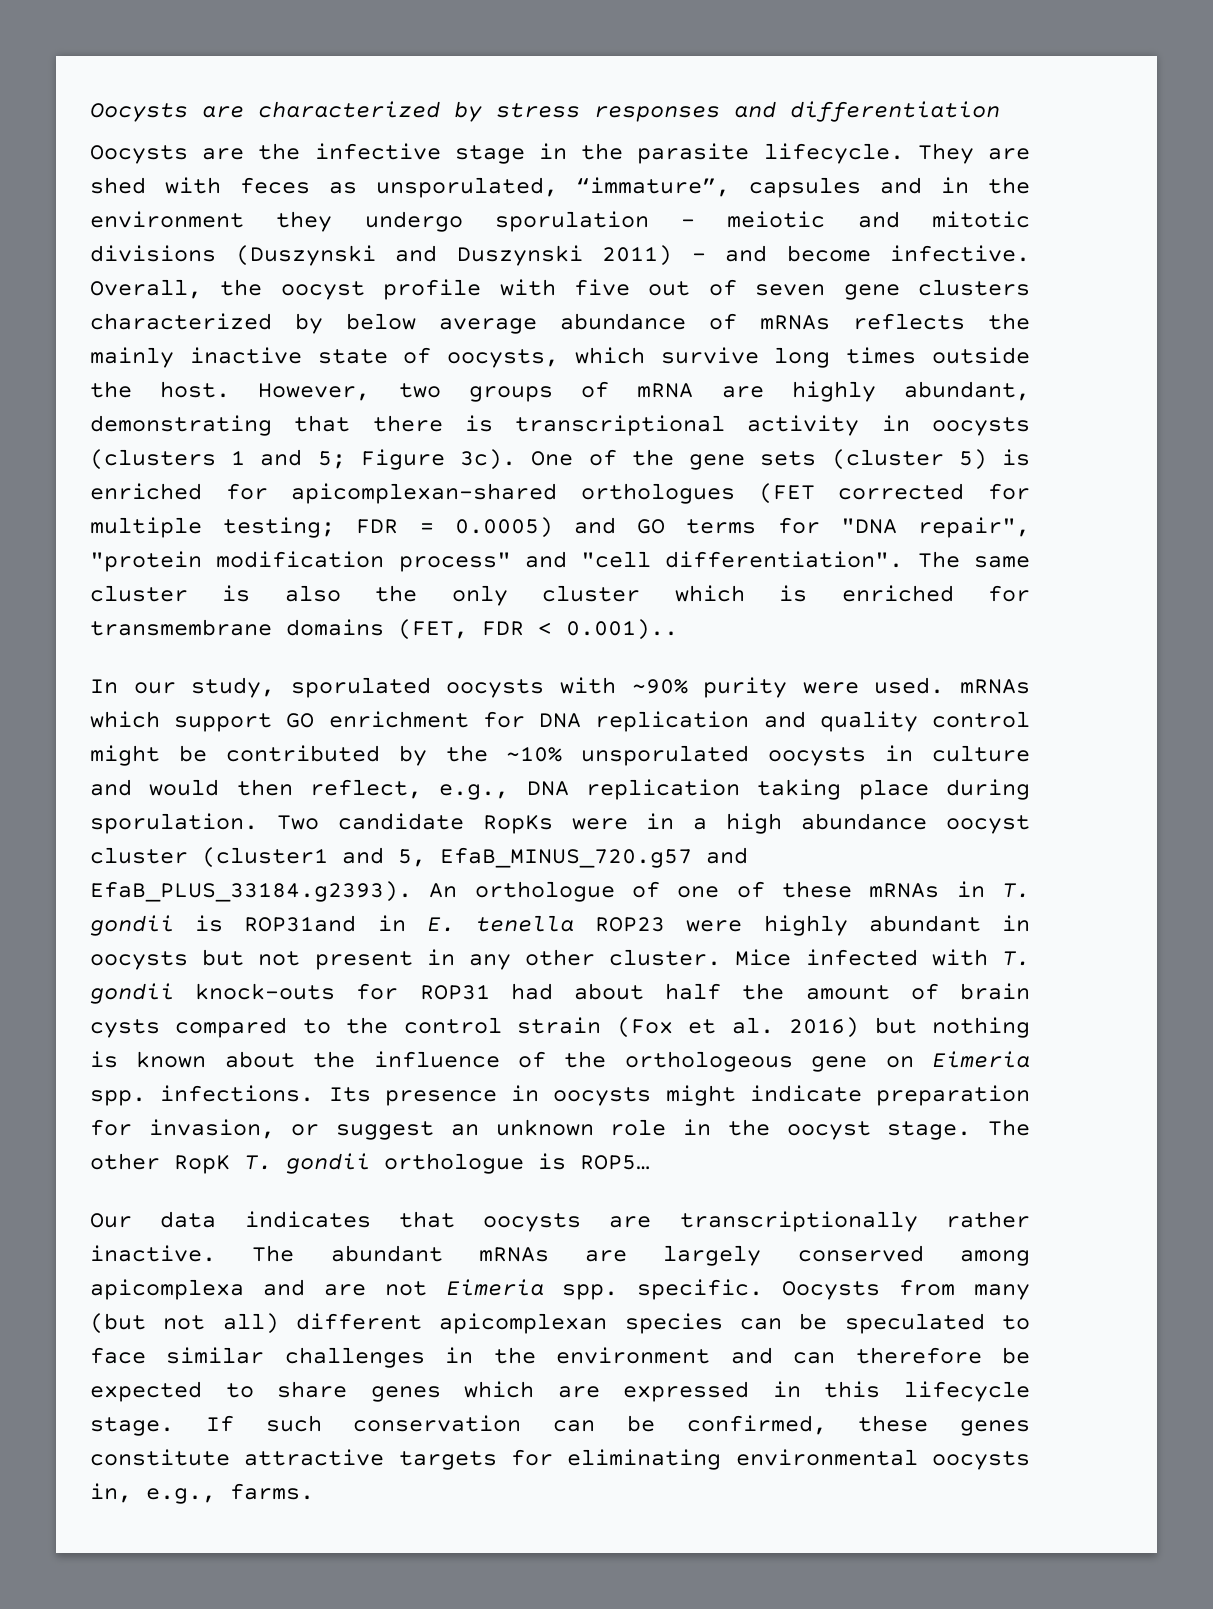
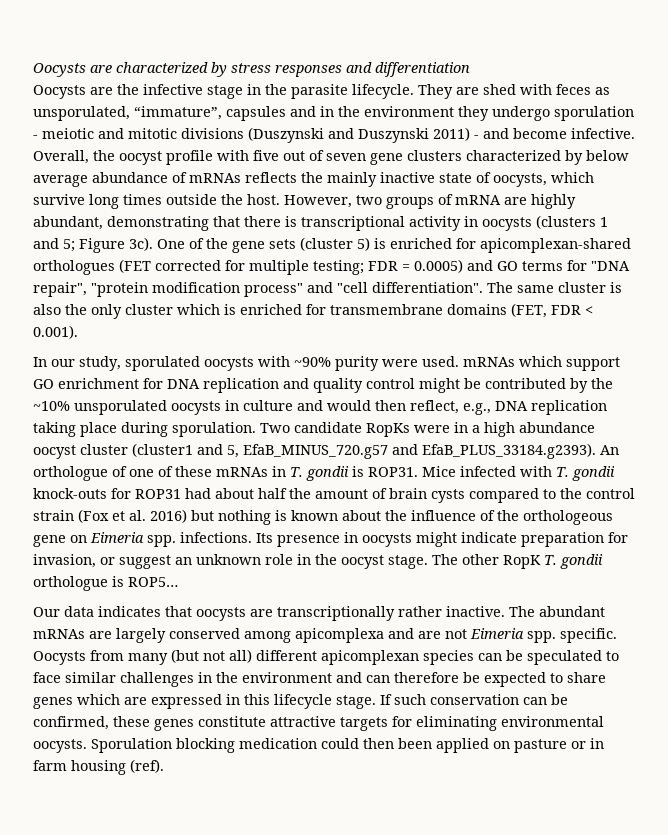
[566,619,678,640] 0.001).. -> [33,325,78,339] 0.001).
[244,915,1030,936] [90,949,722,970] ROP31and in E. tenella ROP23 were highly abundant in oocysts but not present in any other cluster. -> [368,467,418,477] ROP31.
[932,1451,1030,1470] [90,1483,314,1504] oocysts in, e.g., farms. -> [33,738,604,753] [33,759,164,775] oocysts. Sporulation blocking medication could then been applied on pasture or in farm housing (ref).

